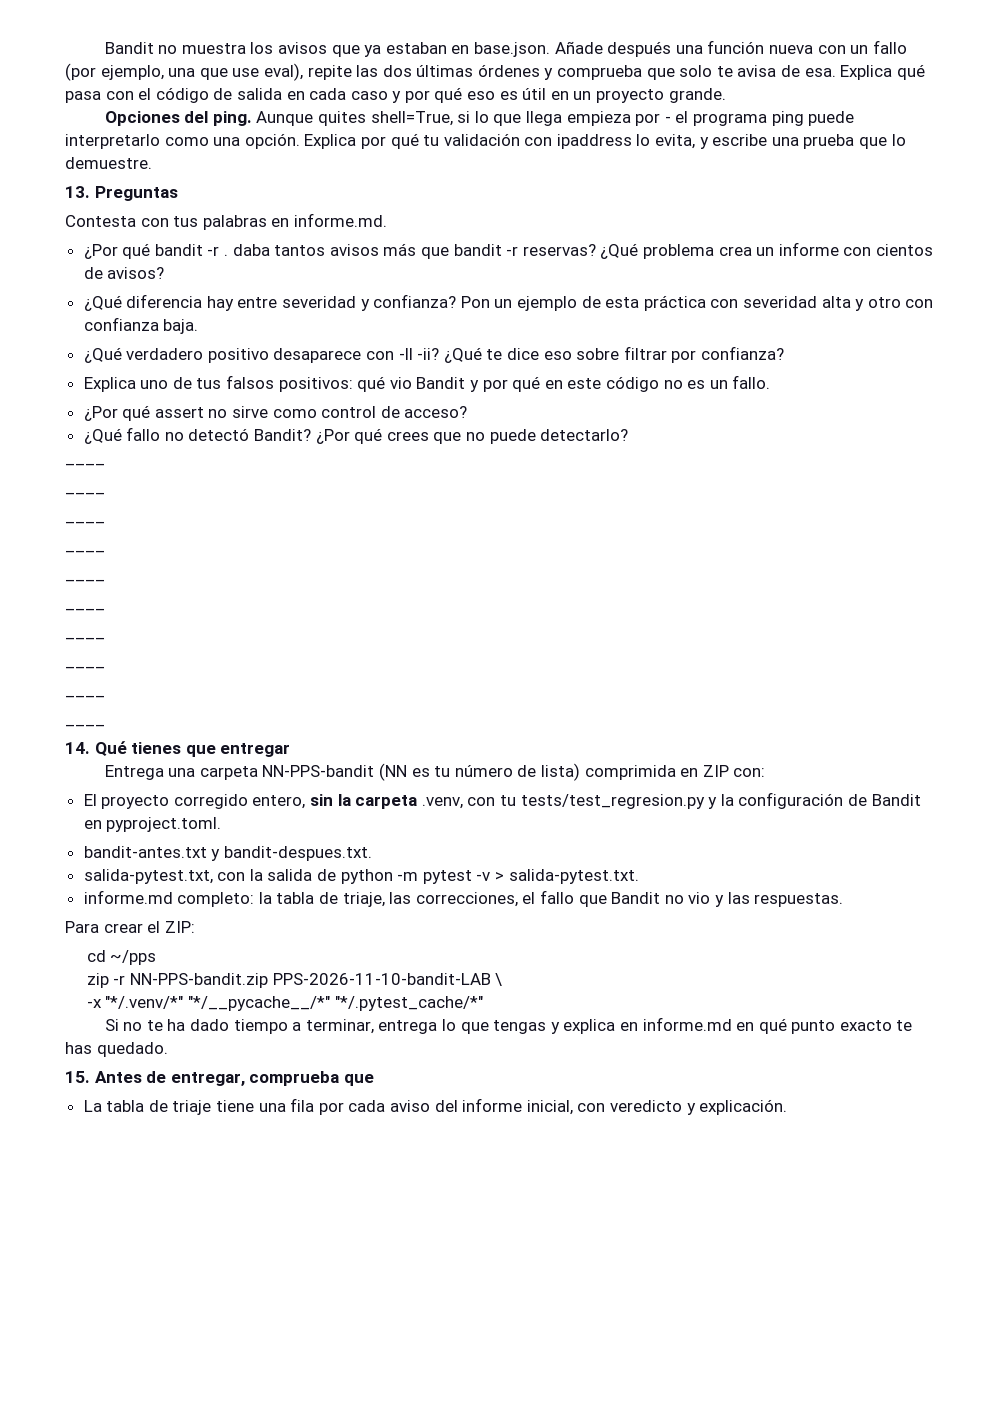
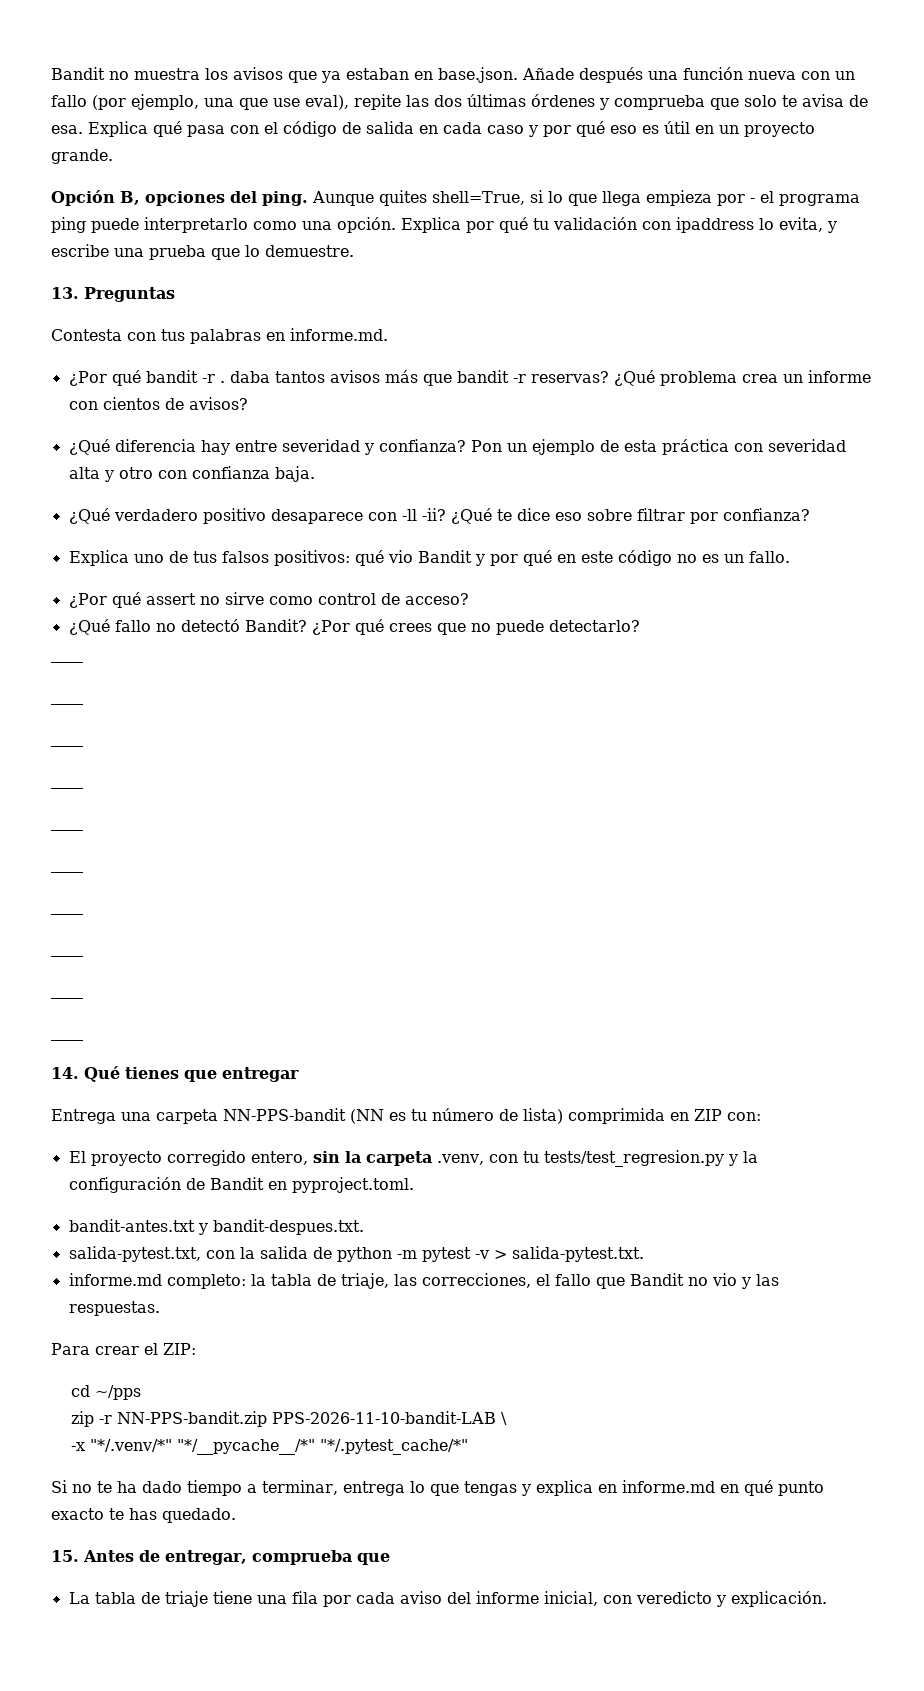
[104,111,180,126] Opciones -> [51,190,225,206] Opción B, opciones

